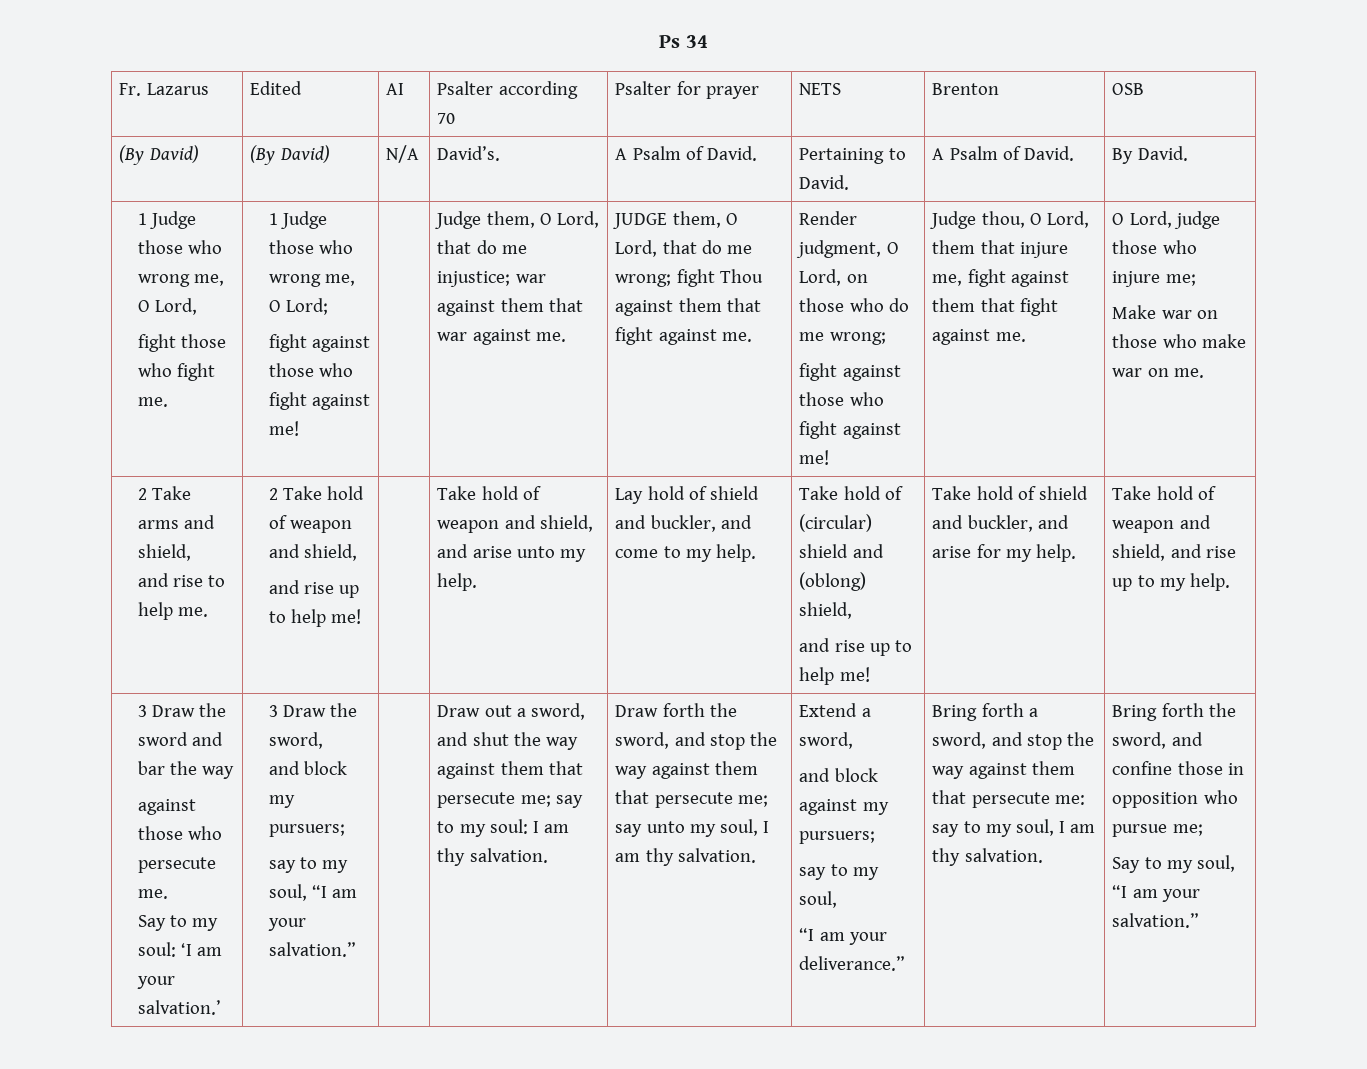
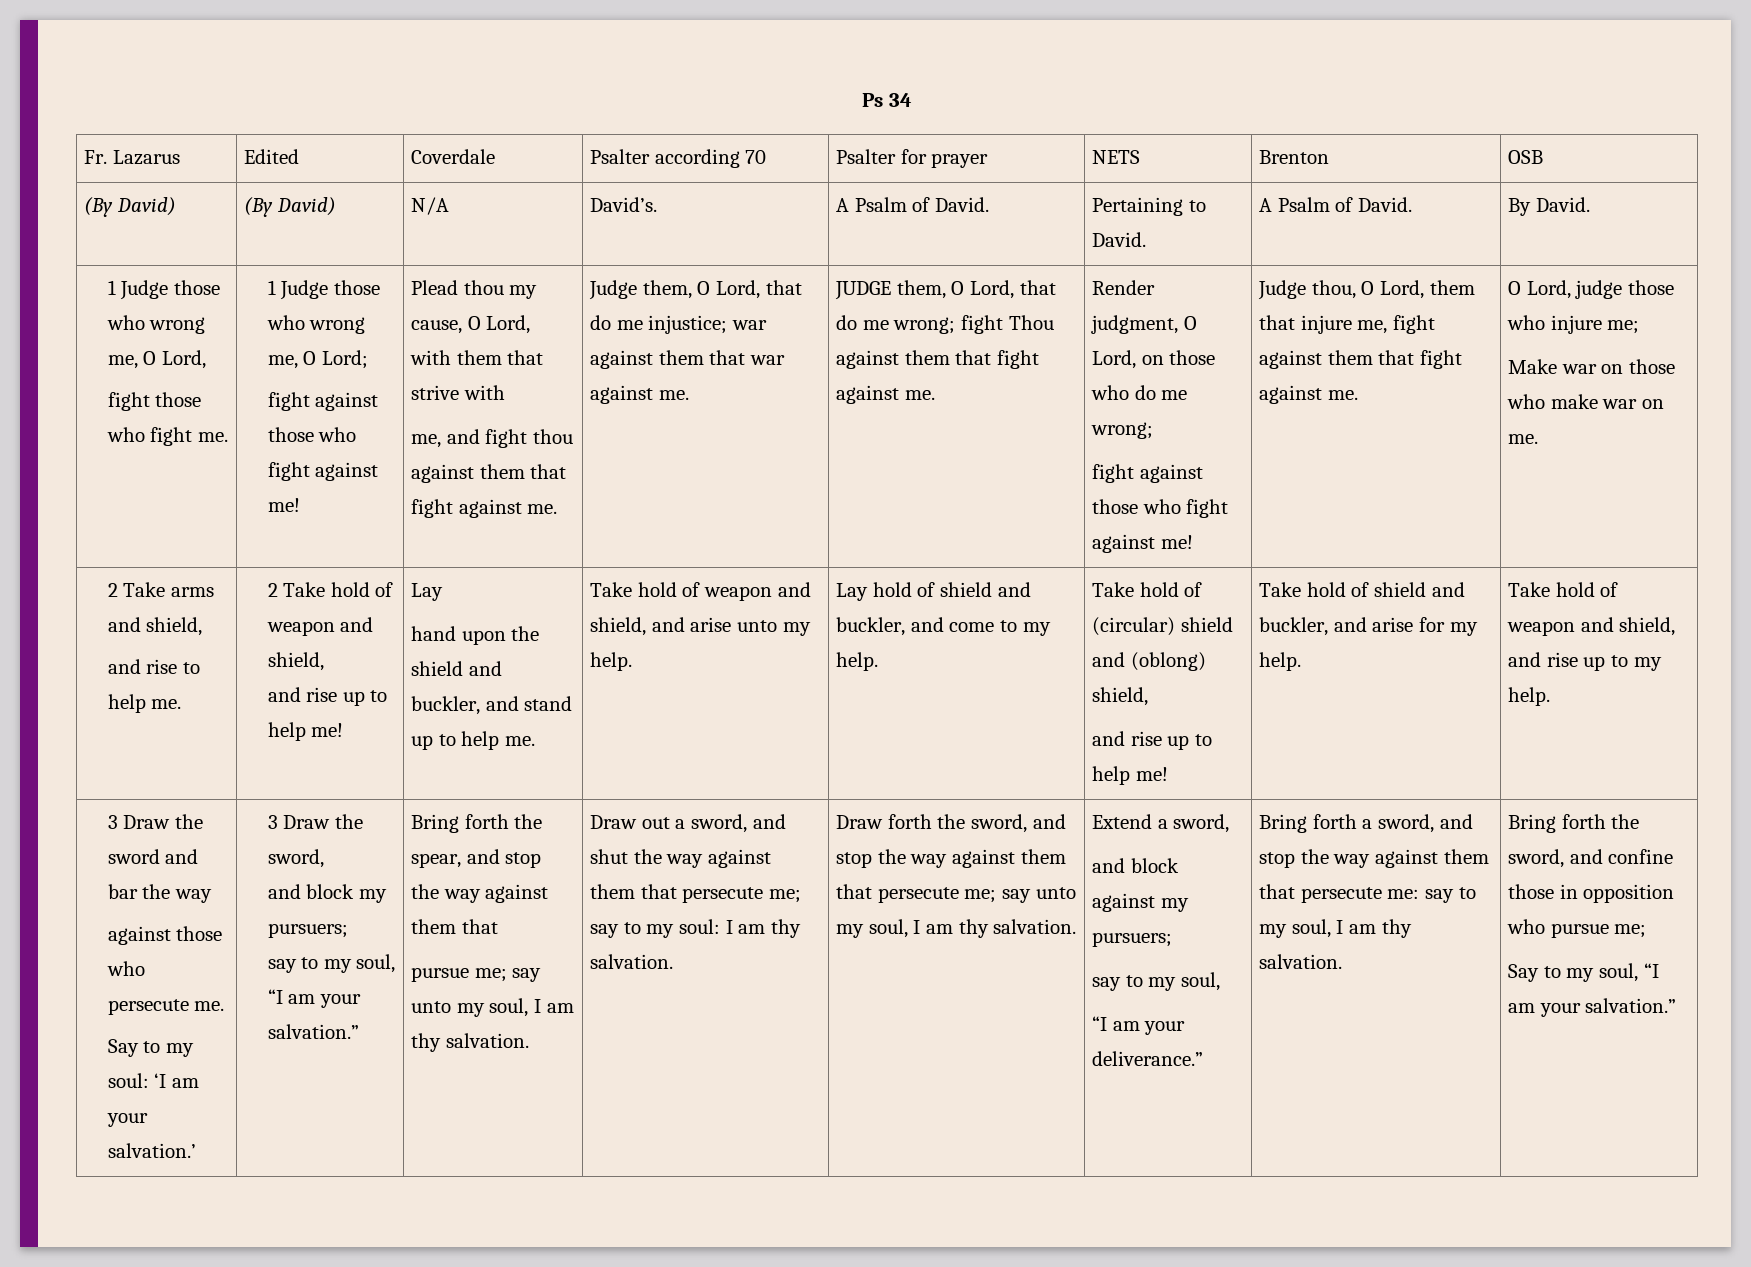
[386,83,405,95] AI -> [411,149,496,164] Coverdale
(299, 428) none -> [411,280,538,299] [411,315,531,334] [410,350,544,365] [411,385,505,400] [411,429,574,448] [411,464,567,483] [411,499,558,518] Plead thou my cause, O Lord, with them that strive with // me, and fight thou against them that fight against me.
(361, 616) none -> [411,583,444,601] [411,626,540,645] [411,661,502,676] [411,696,573,715] [411,731,536,750] Lay // hand upon the shield and buckler, and stand up to help me.
(356, 949) none -> [411,814,543,833] [411,849,542,868] [411,884,549,903] [411,919,498,934] [411,967,542,982] [411,998,574,1017] [411,1033,529,1052] Bring forth the spear, and stop the way against them that // pursue me; say unto my soul, I am thy salvation.

